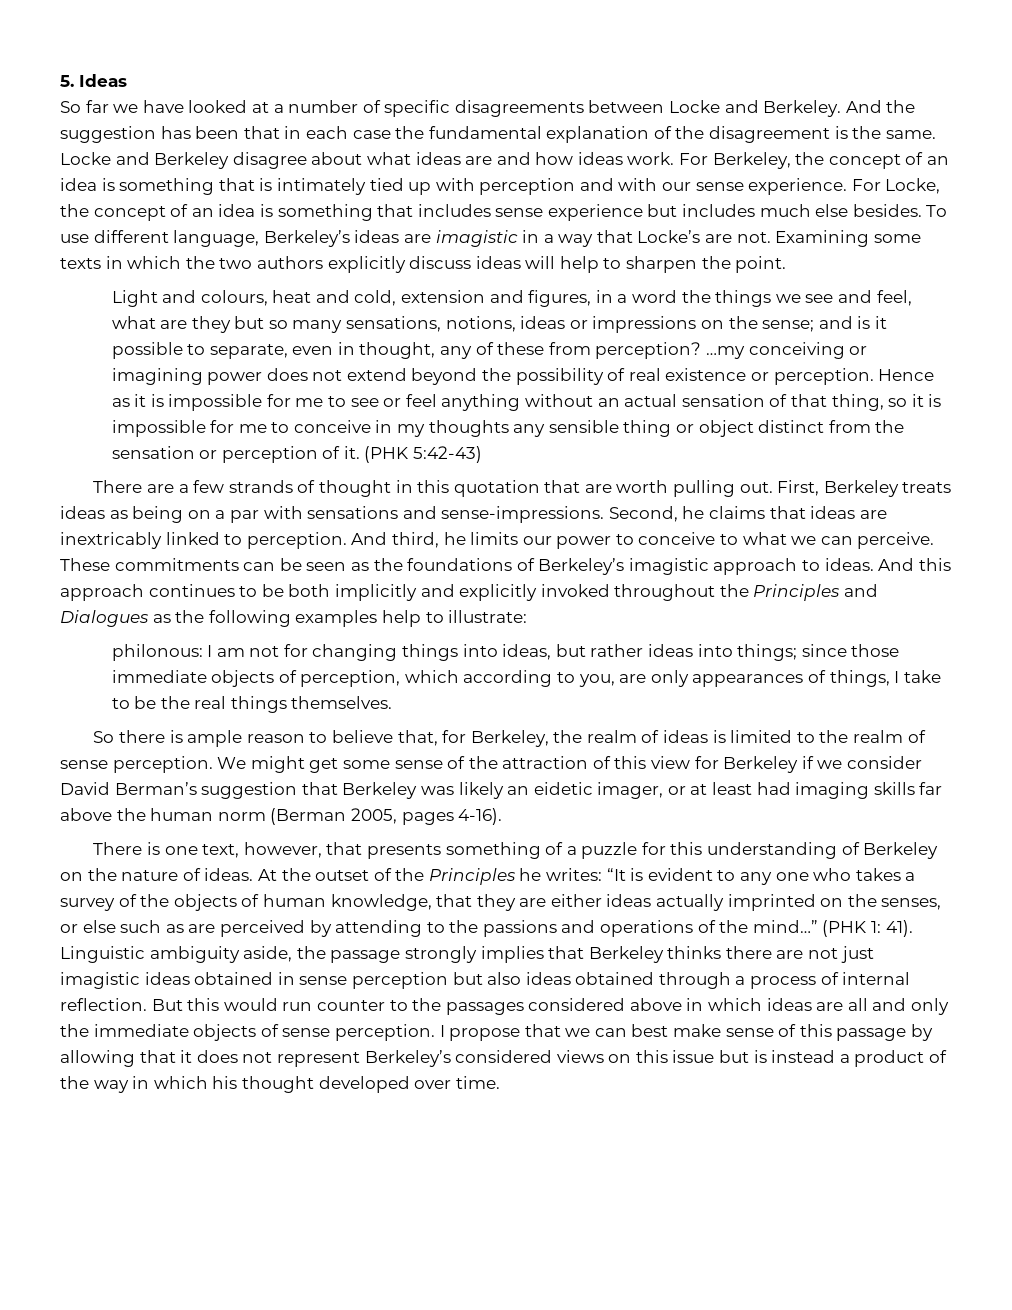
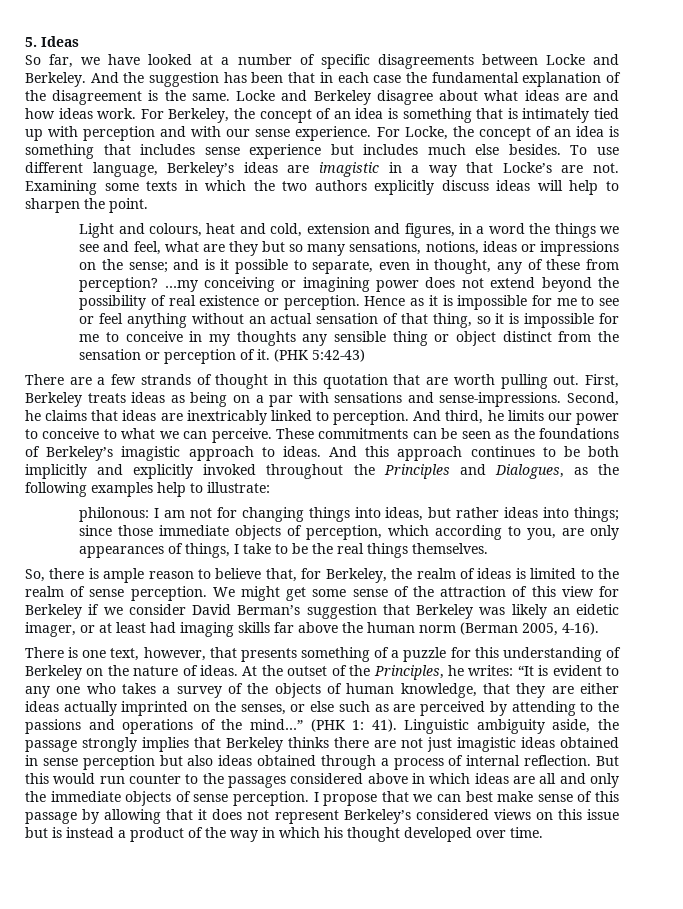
[85,100,109,113] far -> [49,54,74,68] far,
[60,610,148,627] Dialogues -> [494,464,564,479] Dialogues,
[93,731,115,743] So -> [25,569,45,582] So,
[401,812,454,825] pages -> (558, 629) none
[428,868,515,885] Principles -> [373,665,444,680] Principles,

